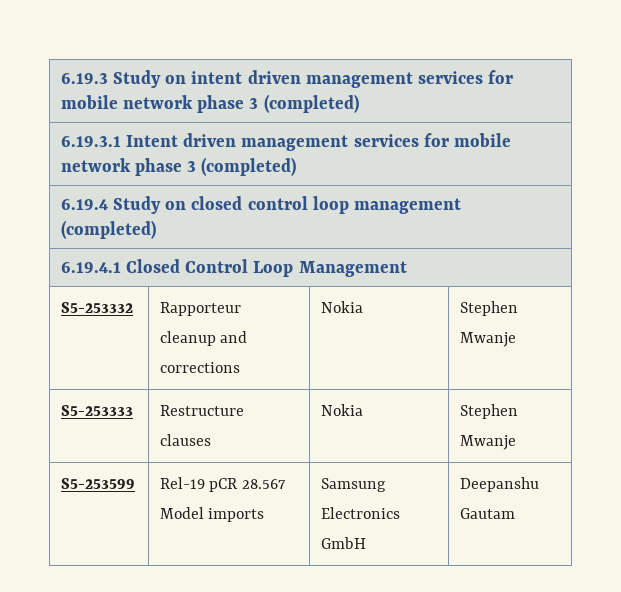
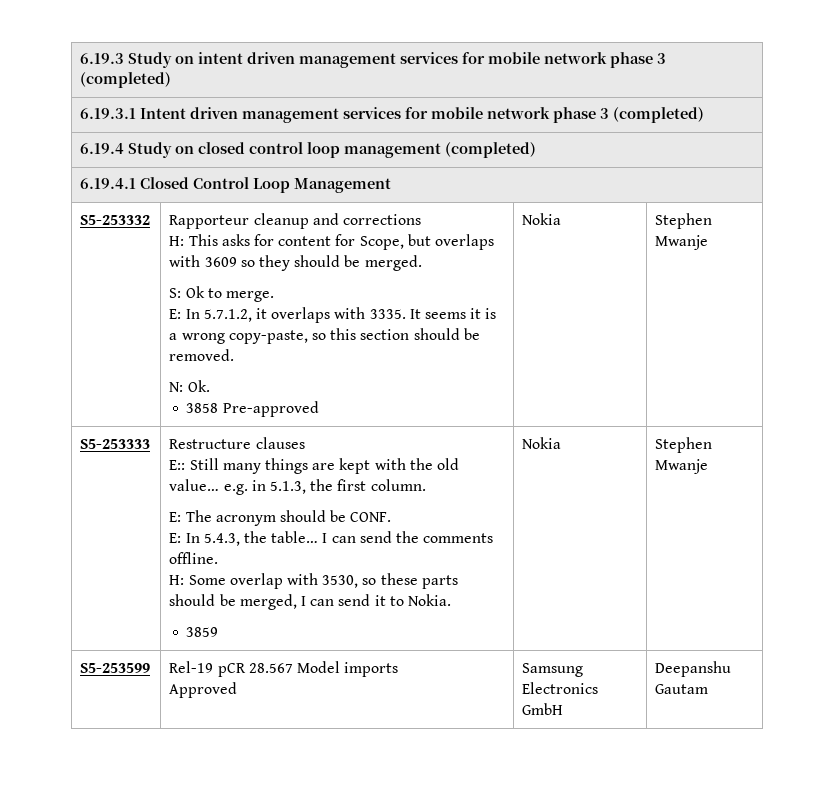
(240, 367) none -> [169,234,494,250] [169,255,422,271] [169,286,274,302] [169,307,497,323] [169,328,480,344] [169,349,235,361] [169,380,210,392] [186,401,319,417] // H: This asks for content for Scope, but overlaps with 3609 so they should be merged. // S: Ok to merge. // E: In 5.7.1.2, it overlaps with 3335. It seems it is a wrong copy-paste, so this section should be removed. // N: Ok. // 3858 Pre-approved
(211, 440) none -> [169,458,459,474] [169,479,426,495] [169,510,392,526] [169,531,494,546] [169,552,219,564] [169,573,458,589] [169,594,451,610] [186,627,219,637] // E:: Still many things are kept with the old value… e.g. in 5.1.3, the first column. // E: The acronym should be CONF. // E: In 5.4.3, the table… I can send the comments offline. // H: Some overlap with 3530, so these parts should be merged, I can send it to Nokia. // 3859
(265, 515) none -> [169,682,238,698] // Approved

